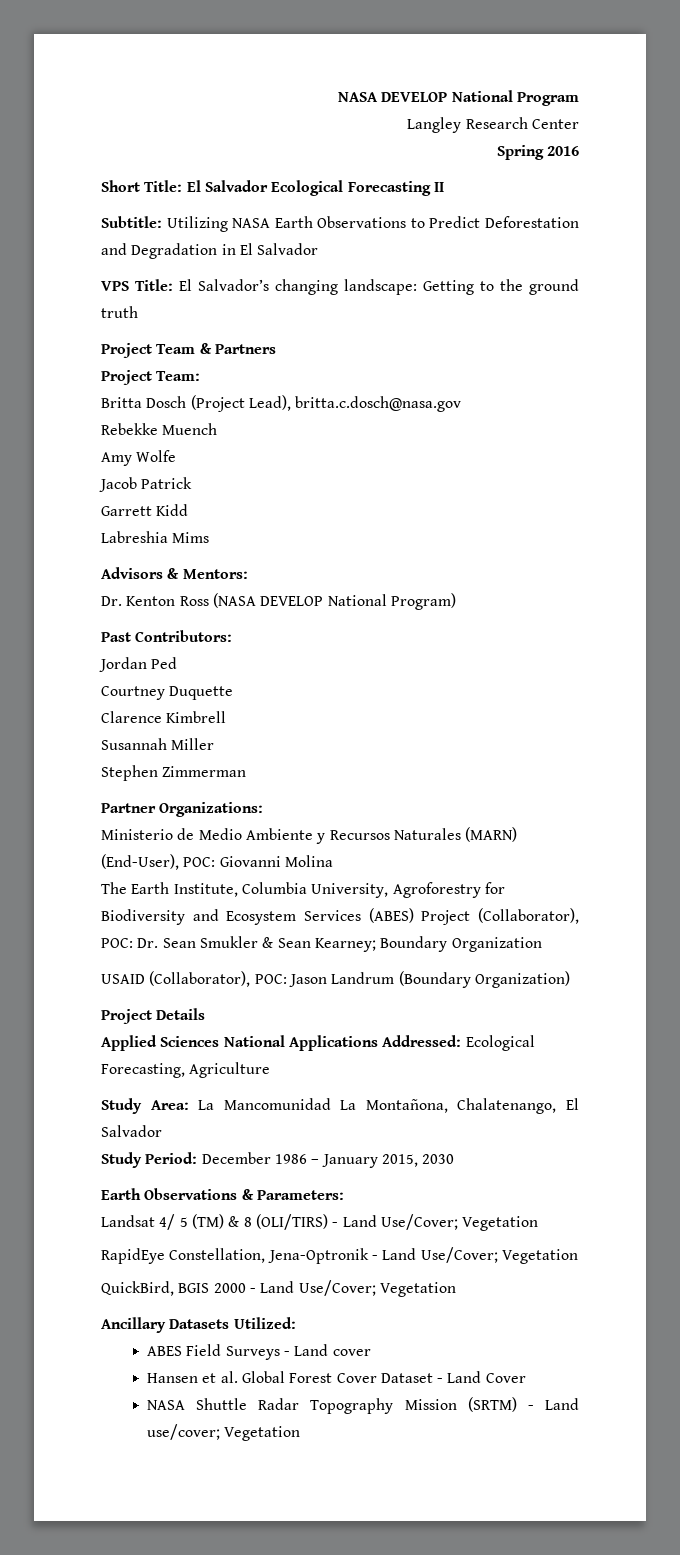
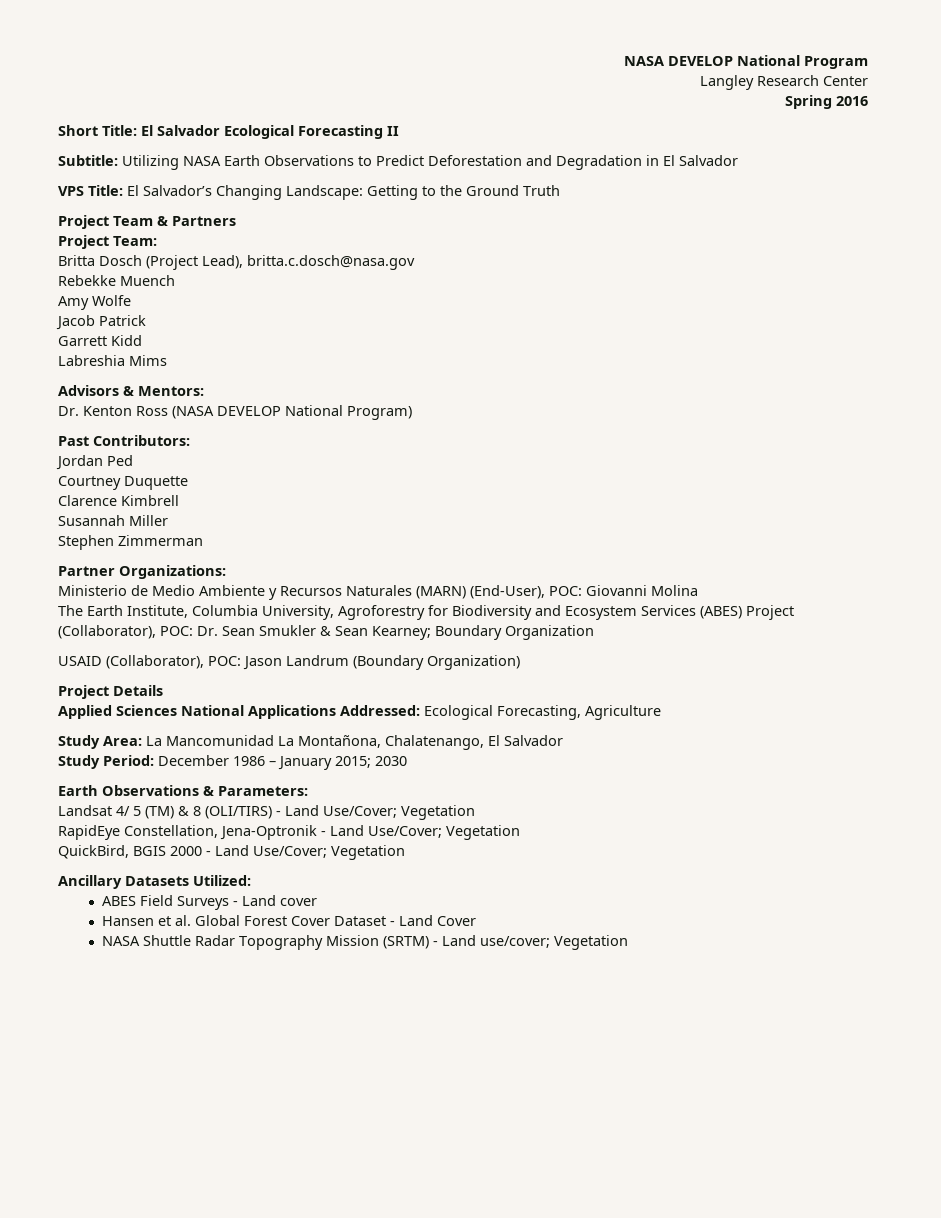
[275,279,417,295] changing landscape: -> [216,185,363,200] Changing Landscape:
[529,279,579,295] [101,306,138,318] ground truth -> [466,185,560,196] Ground Truth
[381,1154,418,1167] 2015, -> [335,756,371,768] 2015;

